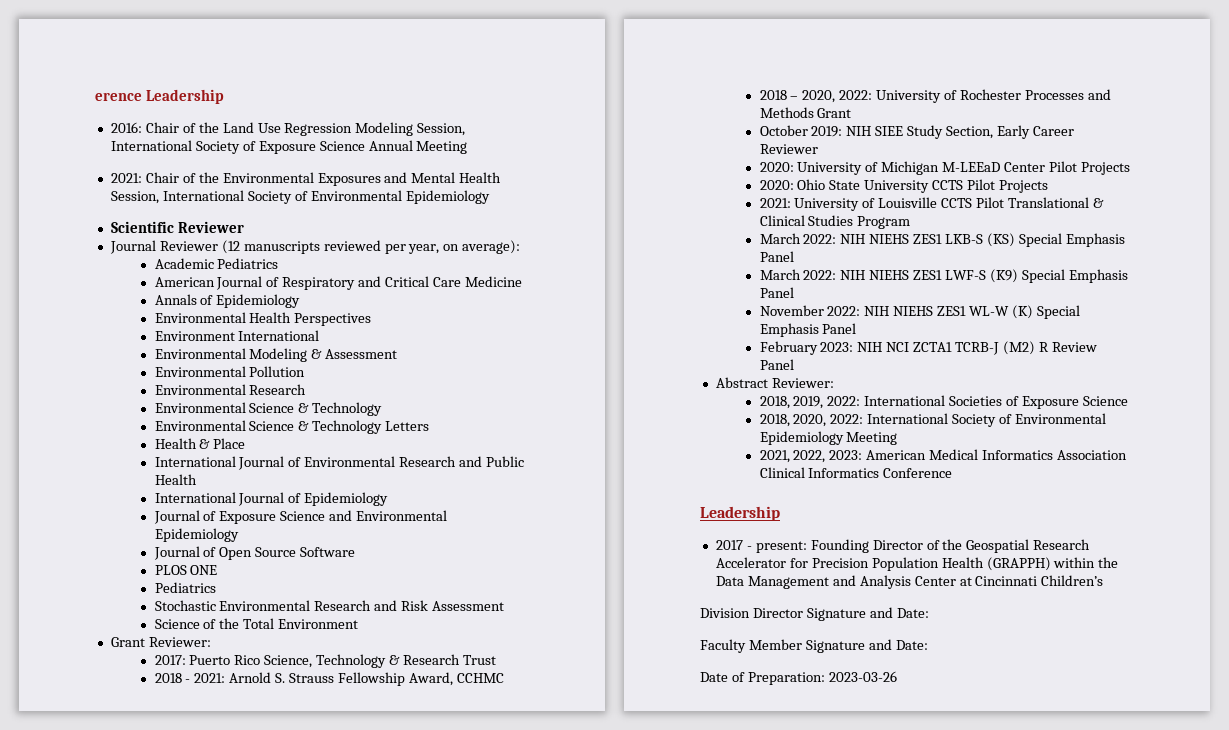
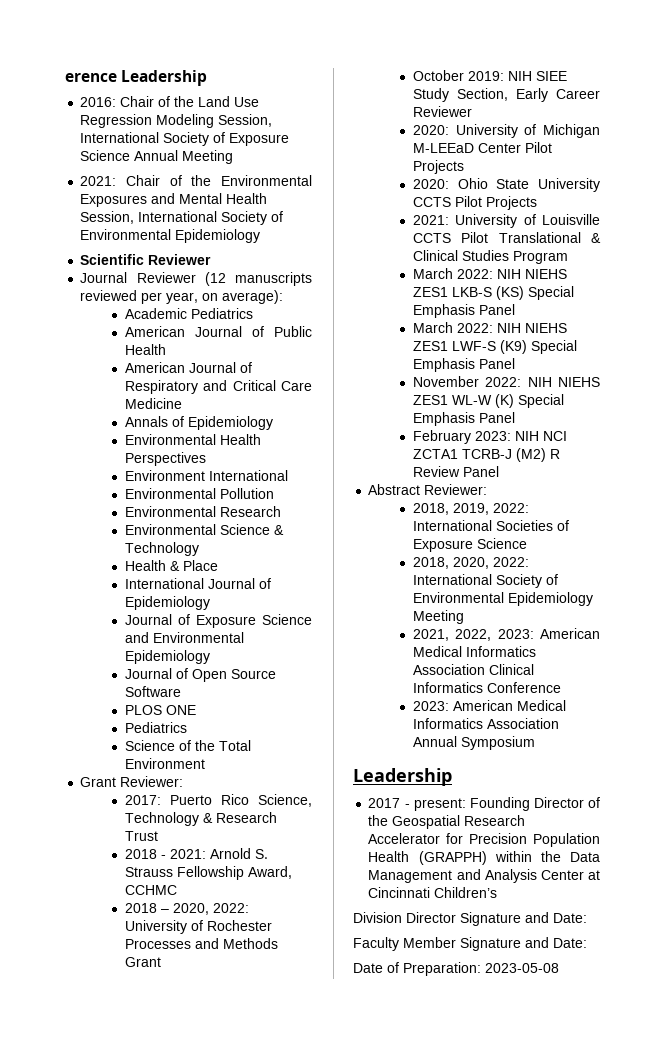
(279, 263) none -> [124,326,312,337] [124,344,166,355] // American Journal of Public Health
[154,348,398,362] // Environmental Modeling & Assessment -> (288, 475) none
[154,420,430,434] [154,438,246,449] [154,456,525,470] [154,474,197,485] Environmental Science & Technology Letters // Health & Place // International Journal of Environmental Research and Public Health -> [124,560,218,571] Health & Place
[154,600,505,611] // Stochastic Environmental Research and Risk Assessment -> (187, 727) none
(953, 473) none -> [412,700,566,711] [412,718,559,729] [412,736,535,750] // 2023: American Medical Informatics Association Annual Symposium
[828,671,897,682] 2023-03-26 -> [485,963,559,973] 2023-05-08

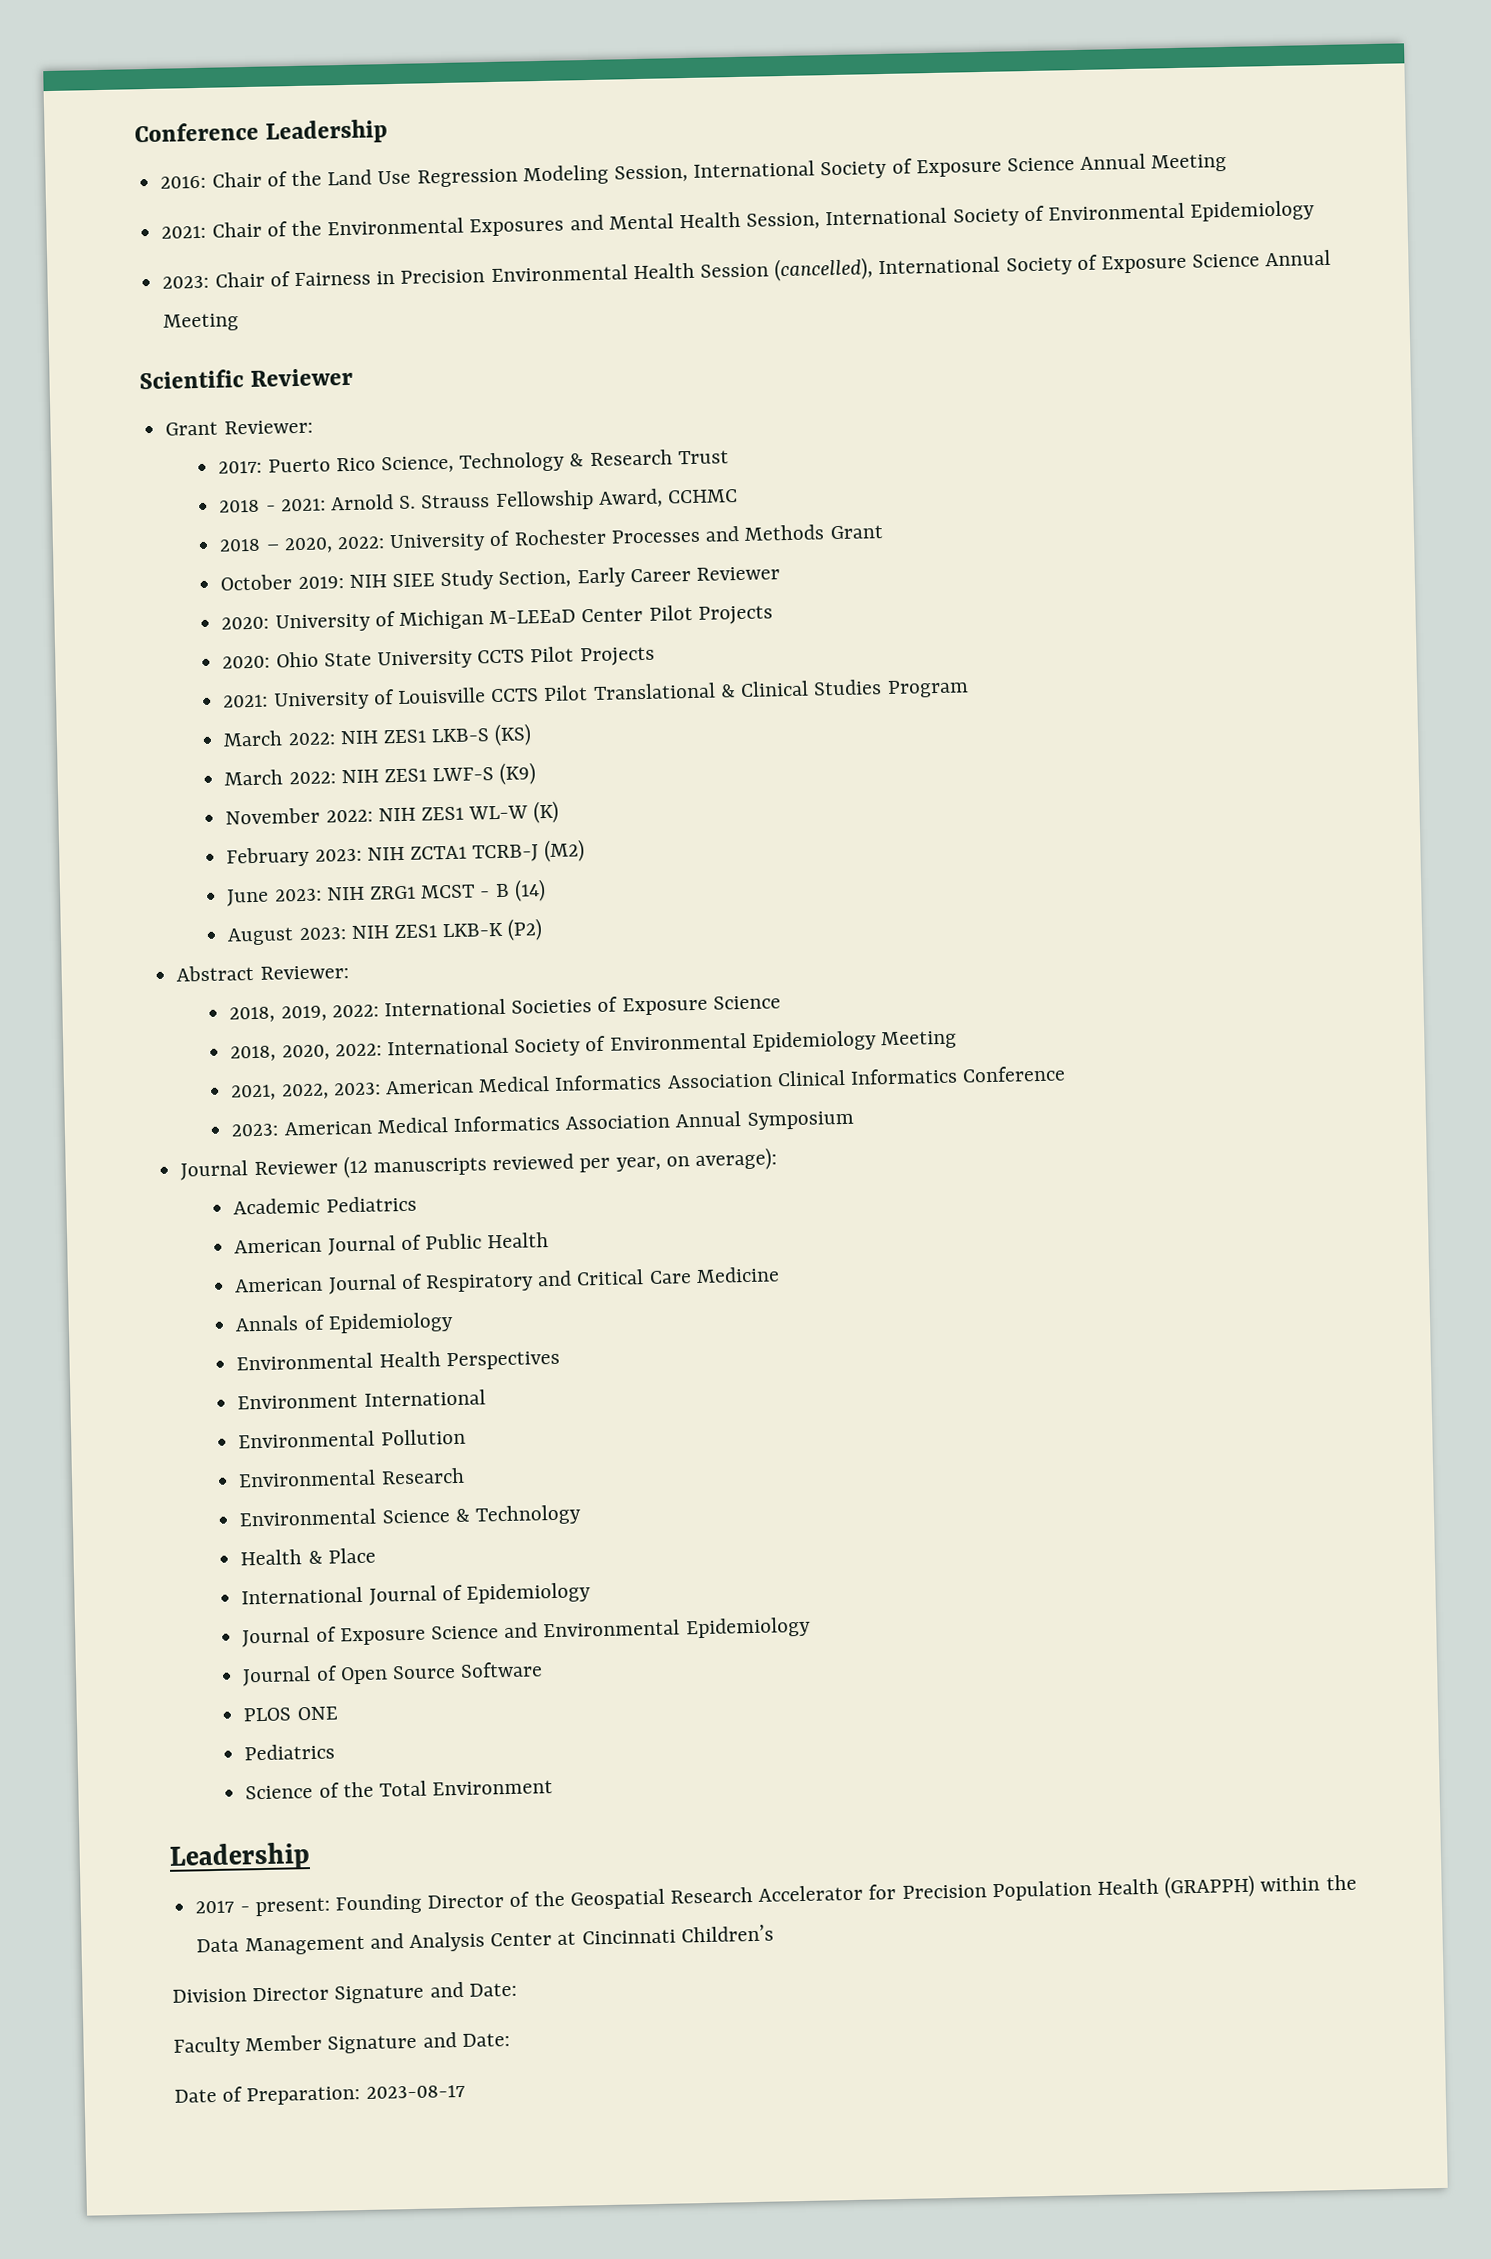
[65,73,117,82] erence -> [134,121,259,143] Conference
[80,254,212,265] Scientific Reviewer -> [162,249,1332,289] [163,313,240,332] [139,367,354,390] [165,419,313,436] [218,449,729,474] [219,488,739,513] [219,524,883,554] [220,566,781,591] [221,604,773,633] [222,646,655,670] [223,679,969,711] [223,723,533,747] [224,762,537,786] [225,800,560,825] [226,839,586,868] [226,879,546,907] [227,918,544,946] [176,964,349,982] [229,995,781,1023] [230,1030,958,1062] [230,1065,1067,1101] [231,1110,854,1137] 2023: Chair of Fairness in Precision Environmental Health Session (cancelled), International Society of Exposure Science Annual Meeting // Scientific Reviewer // Grant Reviewer: // 2017: Puerto Rico Science, Technology & Research Trust // 2018 - 2021: Arnold S. Strauss Fellowship Award, CCHMC // 2018 – 2020, 2022: University of Rochester Processes and Methods Grant // October 2019: NIH SIEE Study Section, Early Career Reviewer // 2020: University of Michigan M-LEEaD Center Pilot Projects // 2020: Ohio State University CCTS Pilot Projects // 2021: University of Louisville CCTS Pilot Translational & Clinical Studies Program // March 2022: NIH ZES1 LKB-S (KS) // March 2022: NIH ZES1 LWF-S (K9) // November 2022: NIH ZES1 WL-W (K) // February 2023: NIH ZCTA1 TCRB-J (M2) // June 2023: NIH ZRG1 MCST - B (14) // August 2023: NIH ZES1 LKB-K (P2) // Abstract Reviewer: // 2018, 2019, 2022: International Societies of Exposure Science // 2018, 2020, 2022: International Society of Environmental Epidemiology Meeting // 2021, 2022, 2023: American Medical Informatics Association Clinical Informatics Conference // 2023: American Medical Informatics Association Annual Symposium
[80,776,184,787] [124,794,312,807] [124,812,277,826] [124,831,158,841] [124,848,268,859] [124,866,292,880] [124,885,177,895] [124,903,249,915] [124,920,272,934] [124,938,278,949] [124,957,161,967] [412,70,567,81] [412,88,600,102] [412,106,472,117] [412,124,600,138] [412,142,552,153] [412,160,464,174] [412,178,600,192] [412,196,537,210] [412,214,600,228] [412,232,601,243] [412,250,568,264] [412,268,567,279] [412,286,574,300] [412,304,515,318] [412,322,567,333] [412,340,577,354] [412,358,515,372] [412,376,600,387] [412,394,564,408] [412,412,515,426] [412,430,567,444] [412,448,560,462] [412,466,499,477] [368,484,488,495] [412,503,529,515] [412,520,569,531] [412,538,527,552] [412,557,529,569] [412,574,558,588] [412,592,593,606] [412,610,464,624] [412,628,600,641] [412,646,536,657] [412,664,534,675] [412,682,561,693] [412,700,566,711] [412,718,559,729] [412,736,535,750] // Grant Reviewer: // 2017: Puerto Rico Science, Technology & Research Trust // 2018 - 2021: Arnold S. Strauss Fellowship Award, CCHMC // 2018 – 2020, 2022: University of Rochester Processes and Methods Grant // October 2019: NIH SIEE Study Section, Early Career Reviewer // 2020: University of Michigan M-LEEaD Center Pilot Projects // 2020: Ohio State University CCTS Pilot Projects // 2021: University of Louisville CCTS Pilot Translational & Clinical Studies Program // March 2022: NIH NIEHS ZES1 LKB-S (KS) Special Emphasis Panel // March 2022: NIH NIEHS ZES1 LWF-S (K9) Special Emphasis Panel // November 2022: NIH NIEHS ZES1 WL-W (K) Special Emphasis Panel // February 2023: NIH NCI ZCTA1 TCRB-J (M2) R Review Panel // Abstract Reviewer: // 2018, 2019, 2022: International Societies of Exposure Science // 2018, 2020, 2022: International Society of Environmental Epidemiology Meeting // 2021, 2022, 2023: American Medical Informatics Association Clinical Informatics Conference // 2023: American Medical Informatics Association Annual Symposium -> (554, 1788) none
[485,963,559,973] 2023-05-08 -> [365,2084,465,2099] 2023-08-17

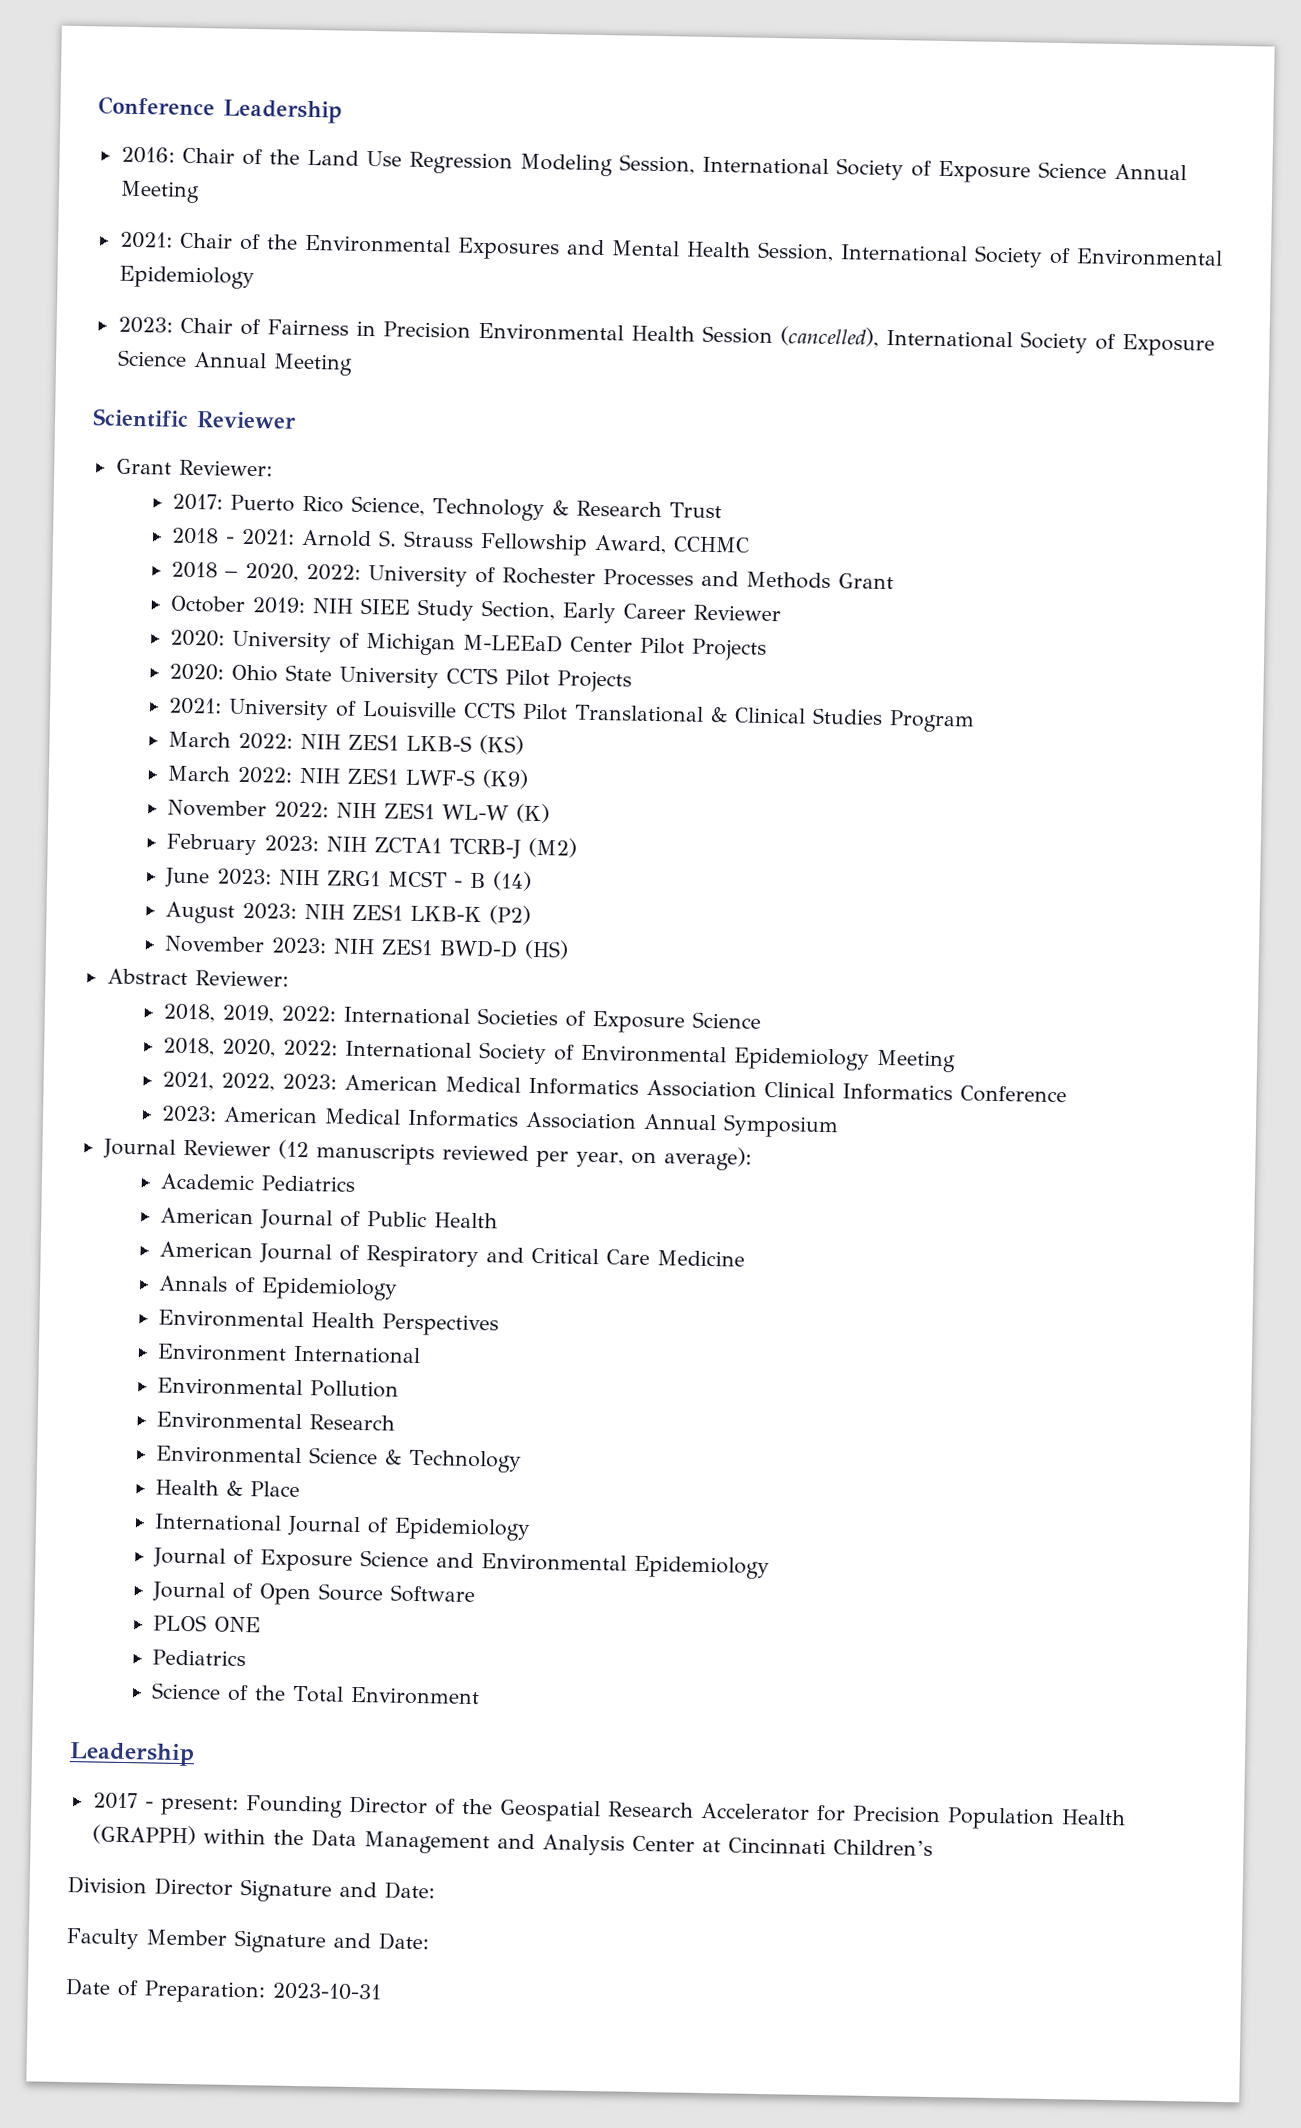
(544, 929) none -> [164,935,570,960] // November 2023: NIH ZES1 BWD-D (HS)
[365,2084,465,2099] 2023-08-17 -> [272,1982,382,2001] 2023-10-31

